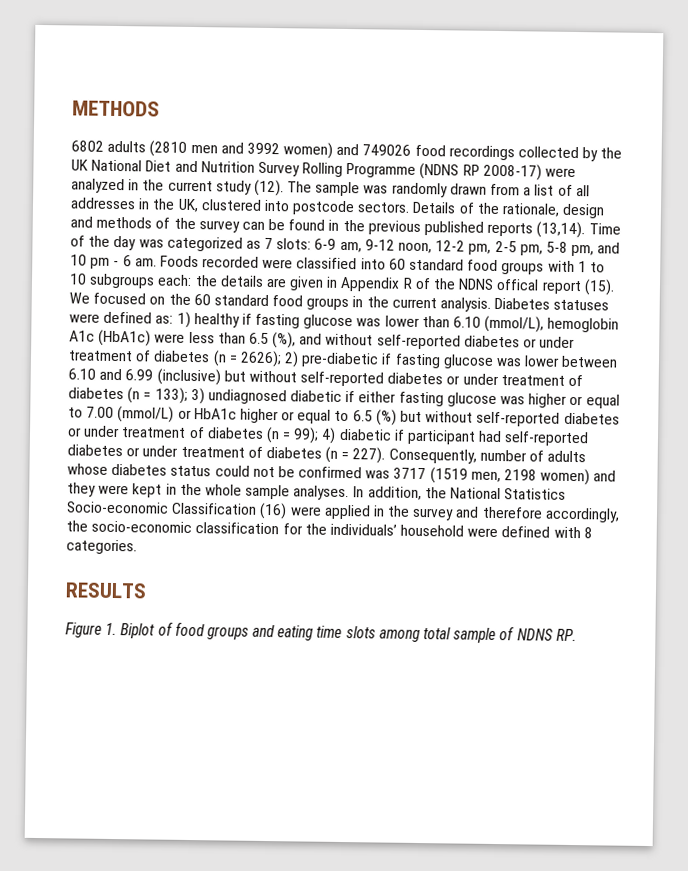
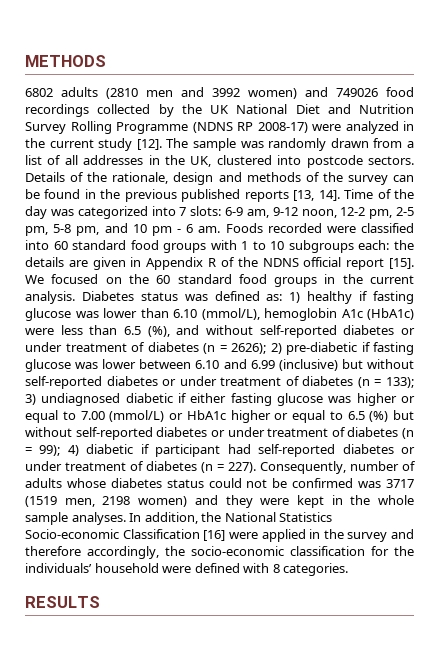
[253,179,284,197] (12). -> [136,139,162,150] [12].
[536,221,586,239] (13,14). -> [293,190,340,201] [13, 14].
[245,240,261,249] as -> [151,206,176,216] into
[496,278,615,296] offical report (15). -> [303,257,414,270] official report [15].
[553,299,610,311] [69,313,100,323] statuses were -> [140,292,208,301] status was
[259,502,288,520] (16) -> [203,530,226,541] [16]
[65,621,577,644] // Figure 1. Biplot of food groups and eating time slots among total sample of NDNS RP. -> (100, 602) none

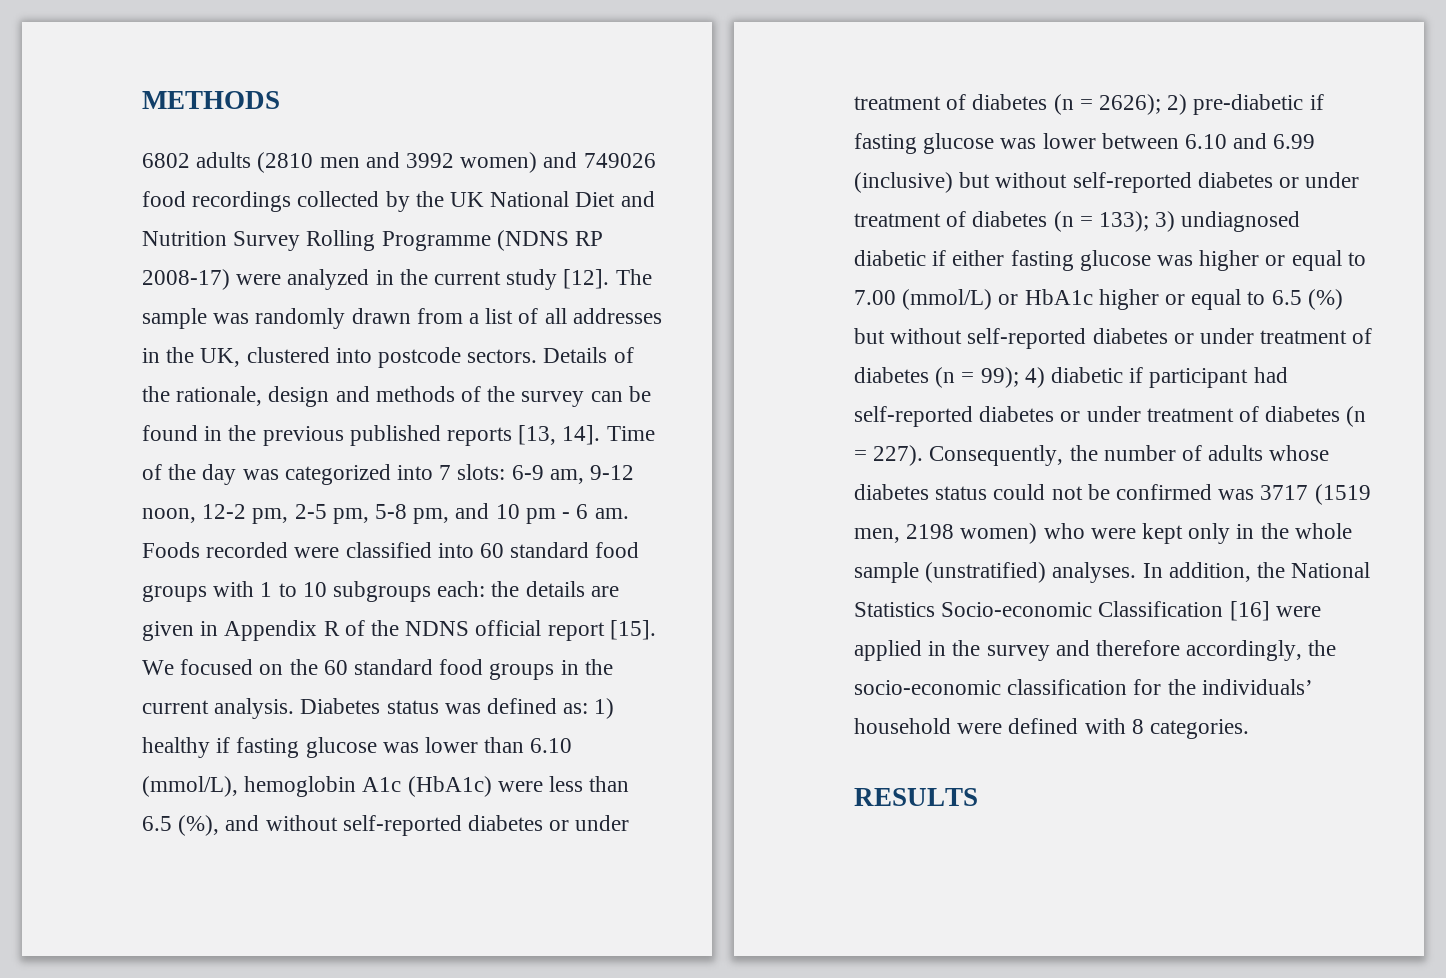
(346, 467) none -> [1069,445,1098,461] the
[194,495,253,508] and they -> [1043,523,1085,539] who
(324, 501) none -> [1188,523,1231,544] only
(68, 518) none -> [925,562,1047,583] (unstratified)

